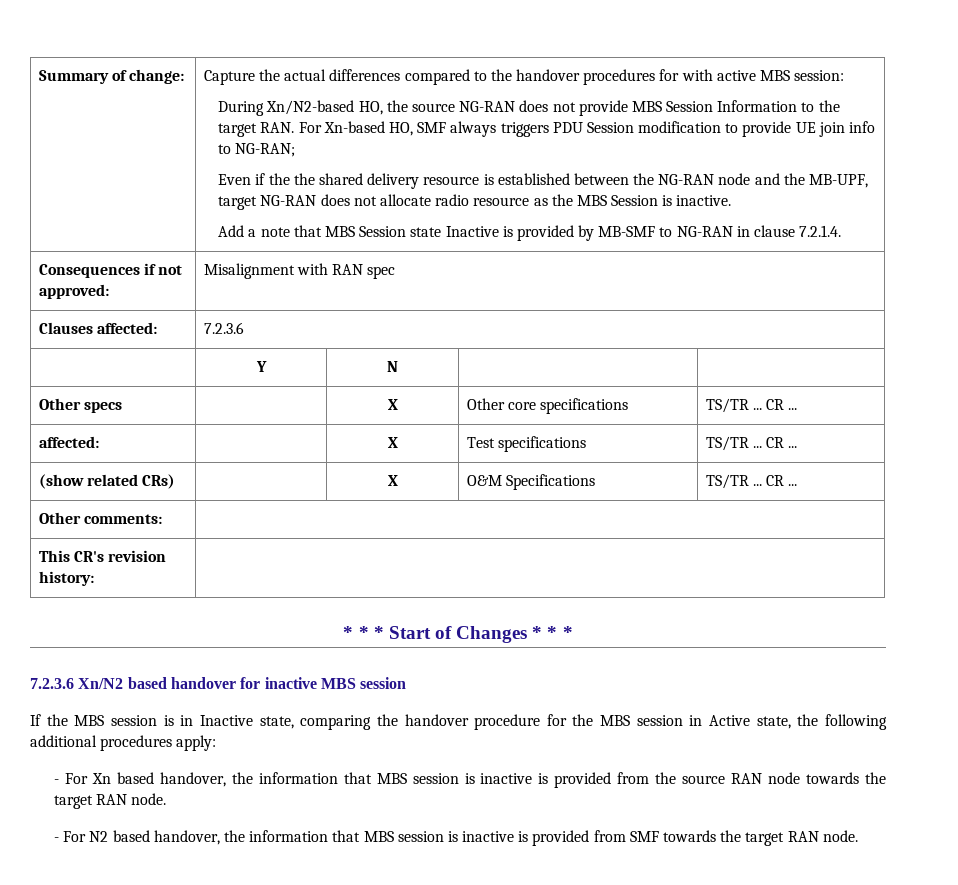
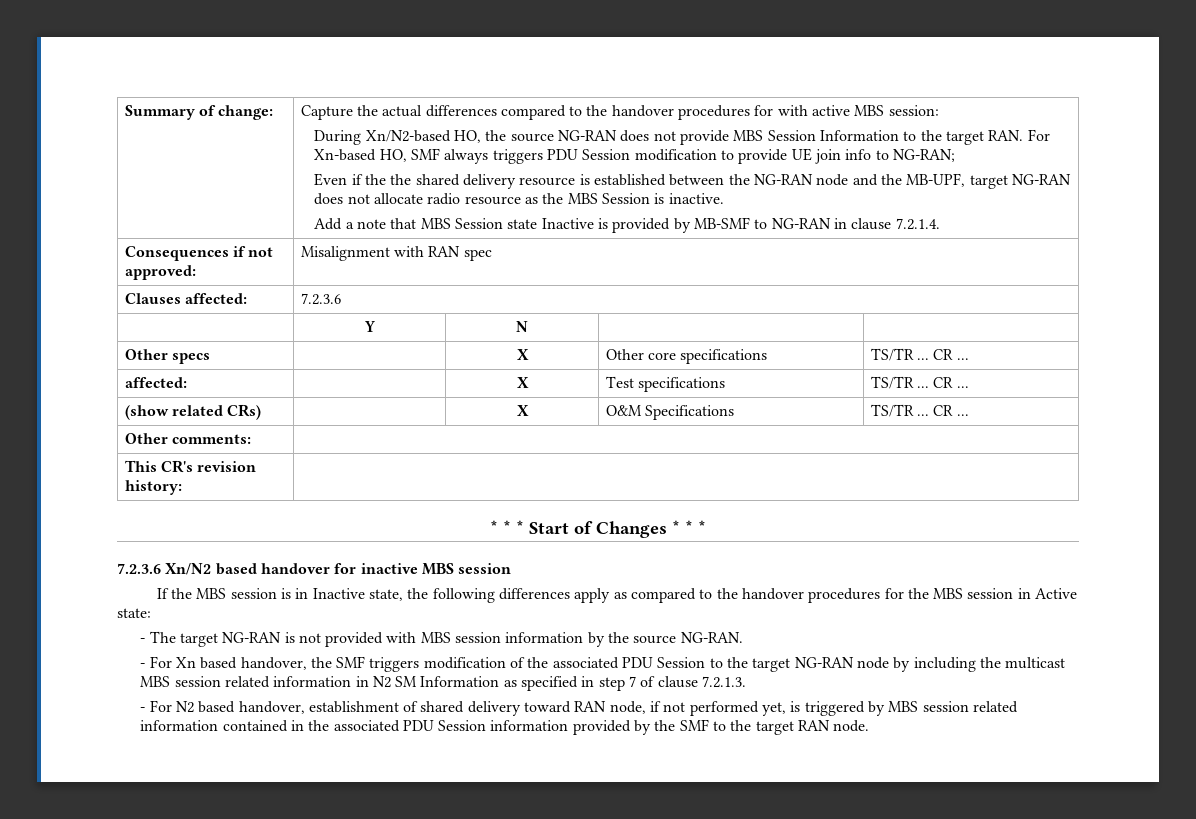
[300,714,541,730] comparing the handover procedure -> [407,588,881,603] the following differences apply as compared to the handover procedures
[756,714,887,730] [30,735,217,751] state, the following additional procedures apply: -> [117,608,151,618] [140,631,743,647] state: // - The target NG-RAN is not provided with MBS session information by the source NG-RAN.
[258,772,887,788] [54,793,167,809] information that MBS session is inactive is provided from the source RAN node towards the target RAN node. -> [336,656,1066,672] [140,676,747,691] SMF triggers modification of the associated PDU Session to the target NG-RAN node by including the multicast MBS session related information in N2 SM Information as specified in step 7 of clause 7.2.1.3.
[223,830,717,846] the information that MBS session is inactive is provided from SMF towards -> [308,701,1018,716] [140,719,727,735] establishment of shared delivery toward RAN node, if not performed yet, is triggered by MBS session related information contained in the associated PDU Session information provided by the SMF to

